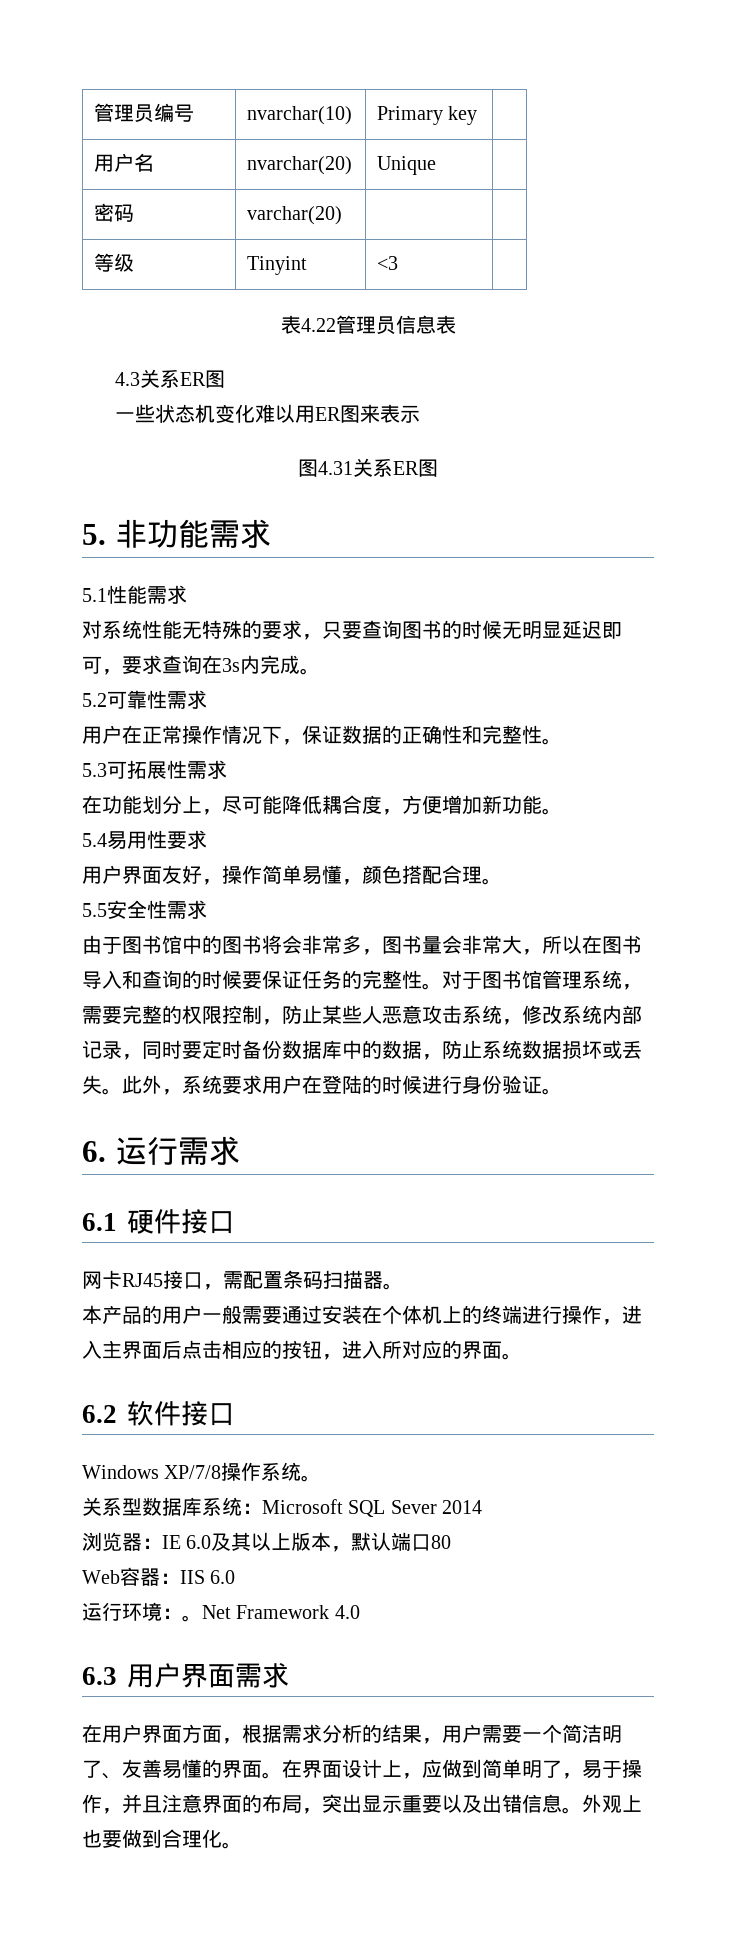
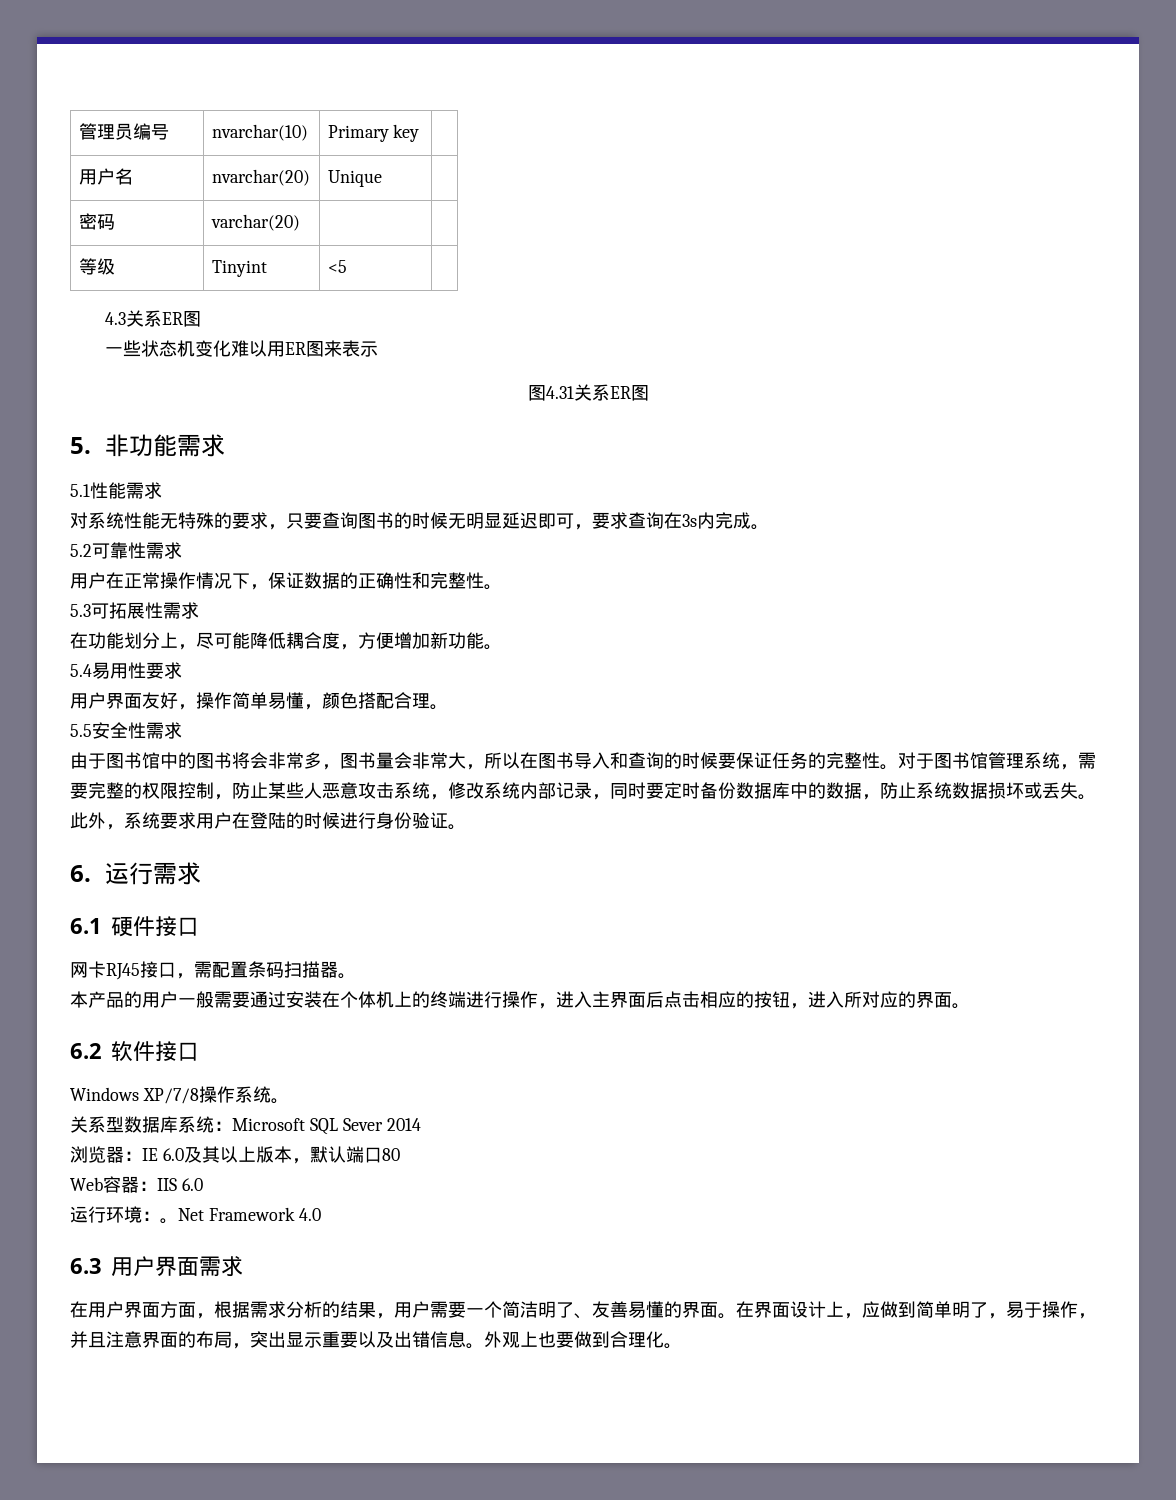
[377,256,399,270] [280,315,456,335] <3 | // 表4.22管理员信息表 -> [327,260,347,273] <5 |

